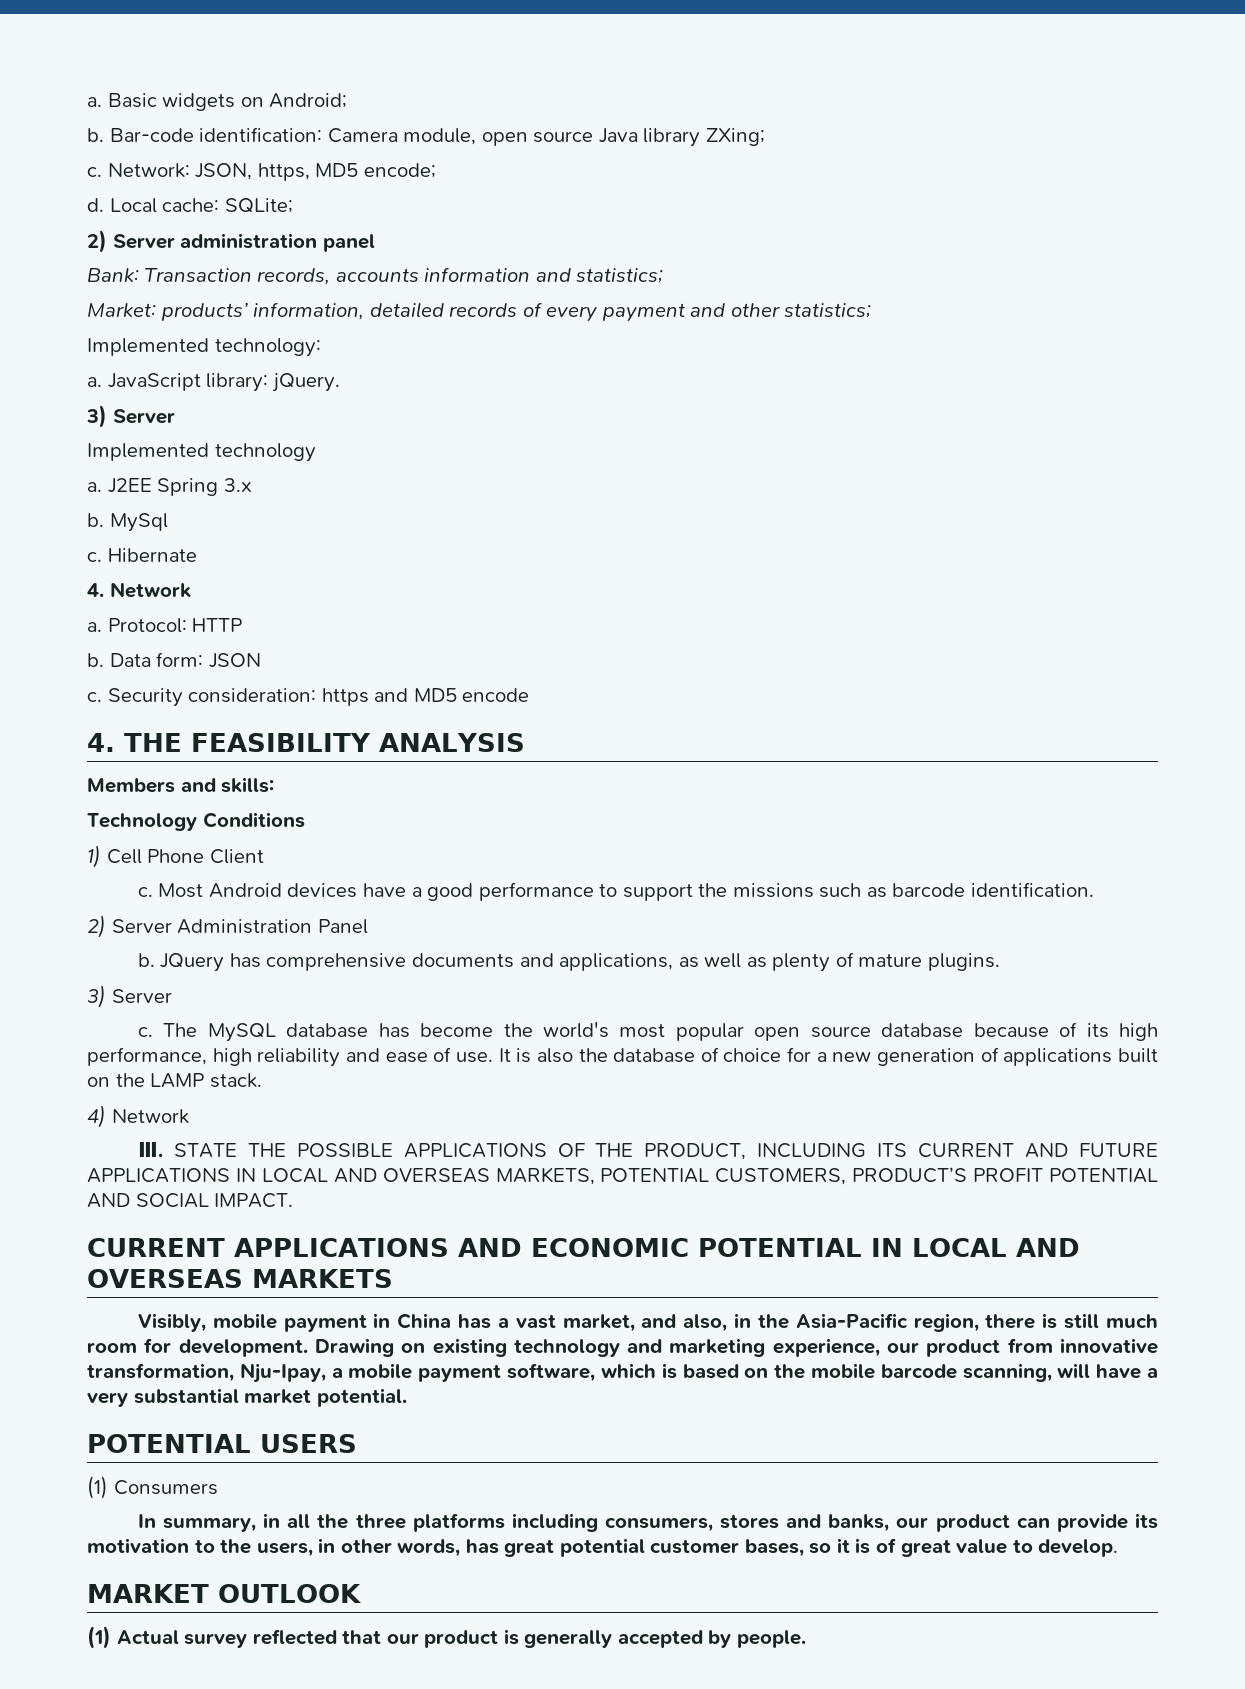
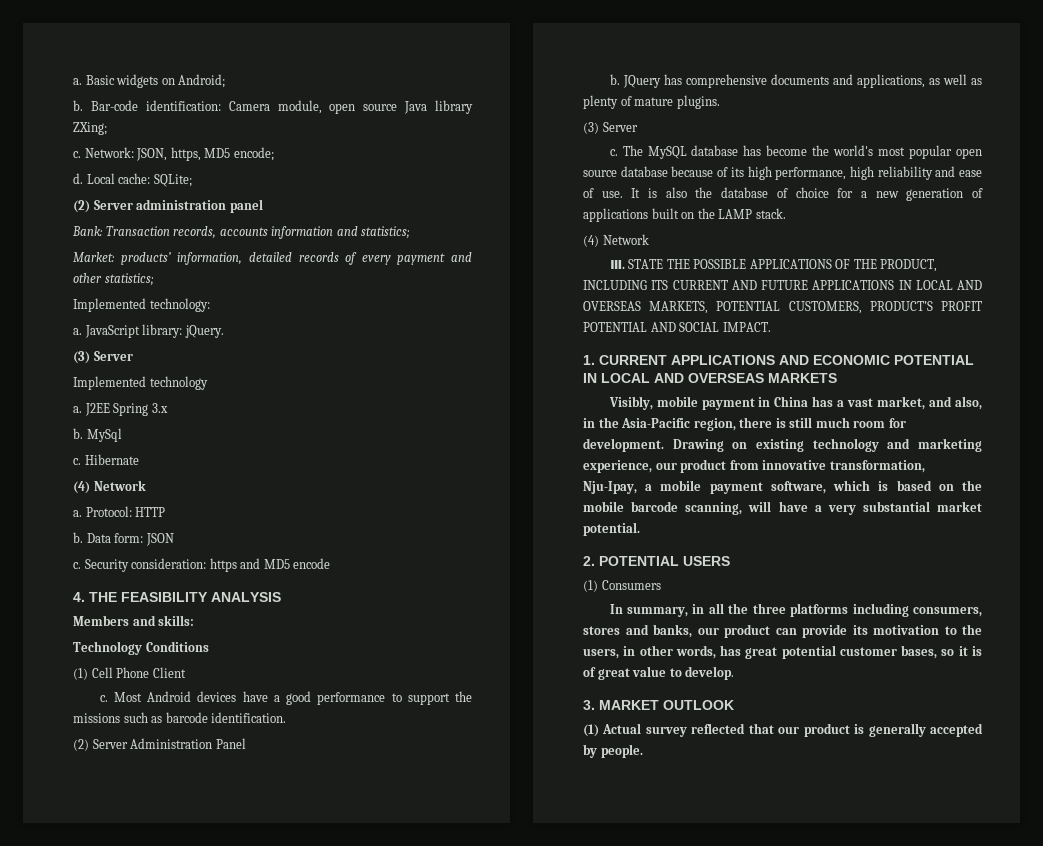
[87,230,107,253] 2) -> [73,200,90,213] (2)
[86,405,107,428] 3) -> [73,351,90,364] (3)
[87,583,104,597] 4. -> [73,481,90,494] (4)
[87,845,101,868] 1) -> [73,668,88,680] (1)
[87,915,106,938] 2) -> [73,739,89,751] (2)
[87,985,106,1008] 3) -> [583,122,599,134] (3)
[87,1105,106,1128] 4) -> [583,235,599,247] (4)
(294, 1200) none -> [583,355,595,365] 1.
(407, 1397) none -> [583,556,595,566] 2.
(1119, 1548) none -> [583,700,595,710] 3.

